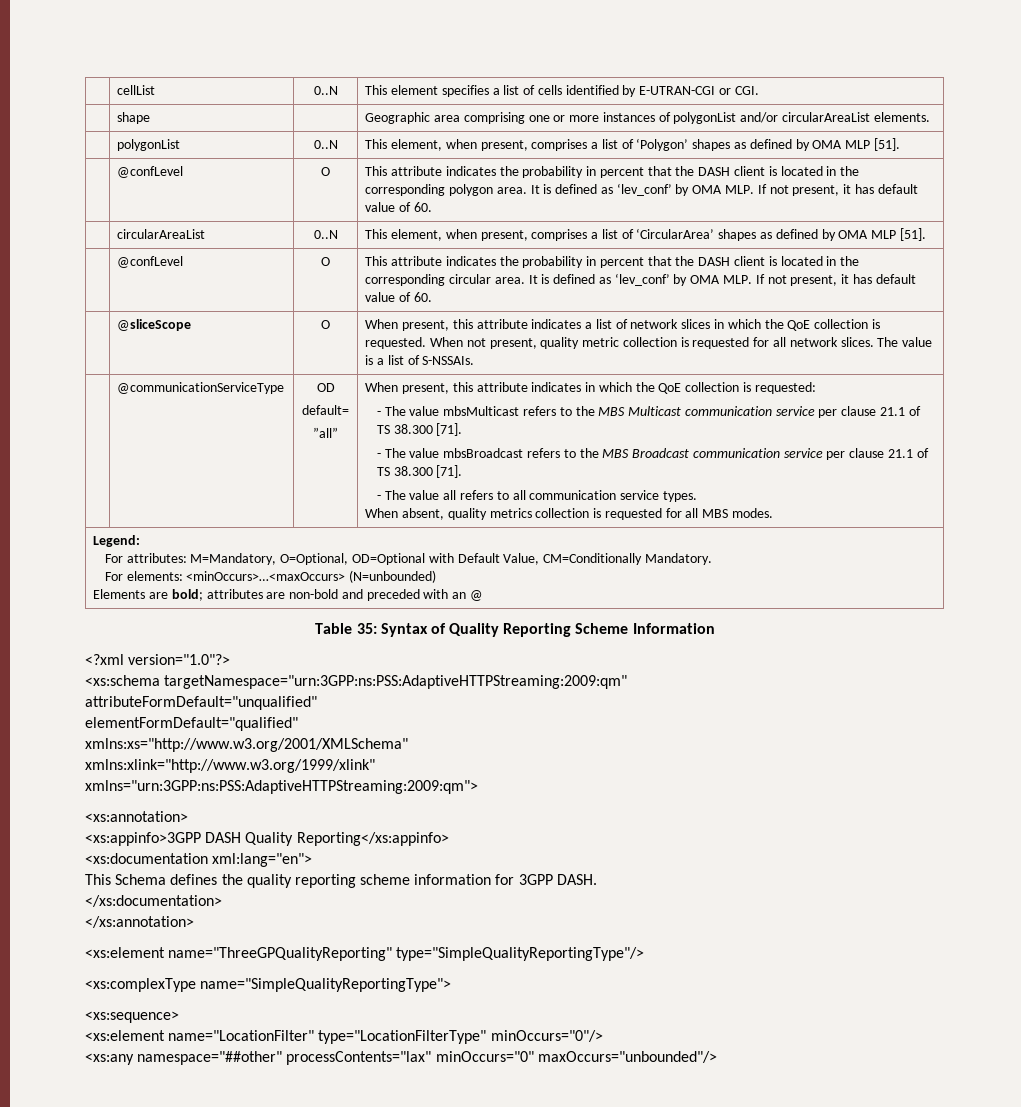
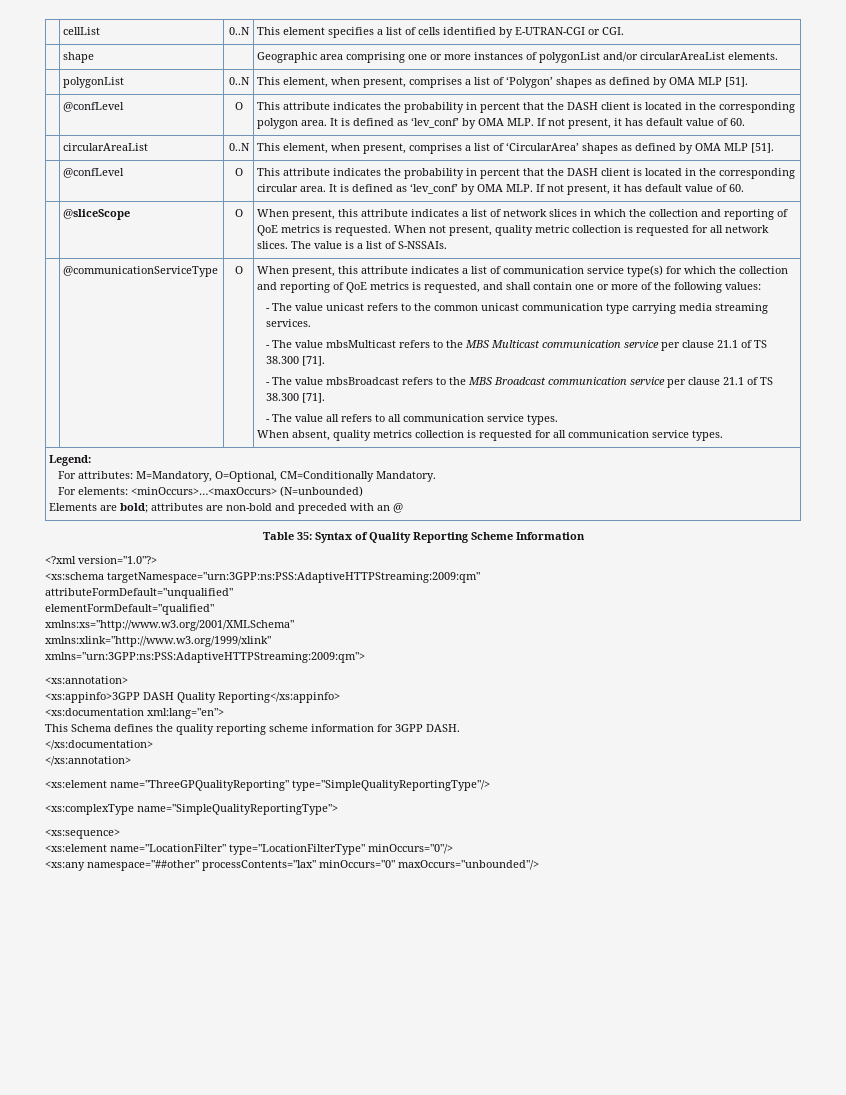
[787,319,869,331] QoE collection -> [649,209,789,220] [257,225,321,236] collection and reporting of QoE metrics
[316,383,335,392] [302,405,349,415] [313,427,338,438] [365,382,816,394] OD // default= // ”all” | When present, this attribute indicates in which the QoE collection is requested: -> [234,266,243,274] [257,265,789,277] [257,282,762,293] [265,303,768,314] [265,319,311,327] O | When present, this attribute indicates a list of communication service type(s) for which the collection and reporting of QoE metrics is requested, and shall contain one or more of the following values: // - The value unicast refers to the common unicast communication type carrying media streaming services.
[702,508,773,518] MBS modes. -> [568,430,724,441] communication service types.
[351,553,540,565] OD=Optional with Default Value, -> (277, 476) none

